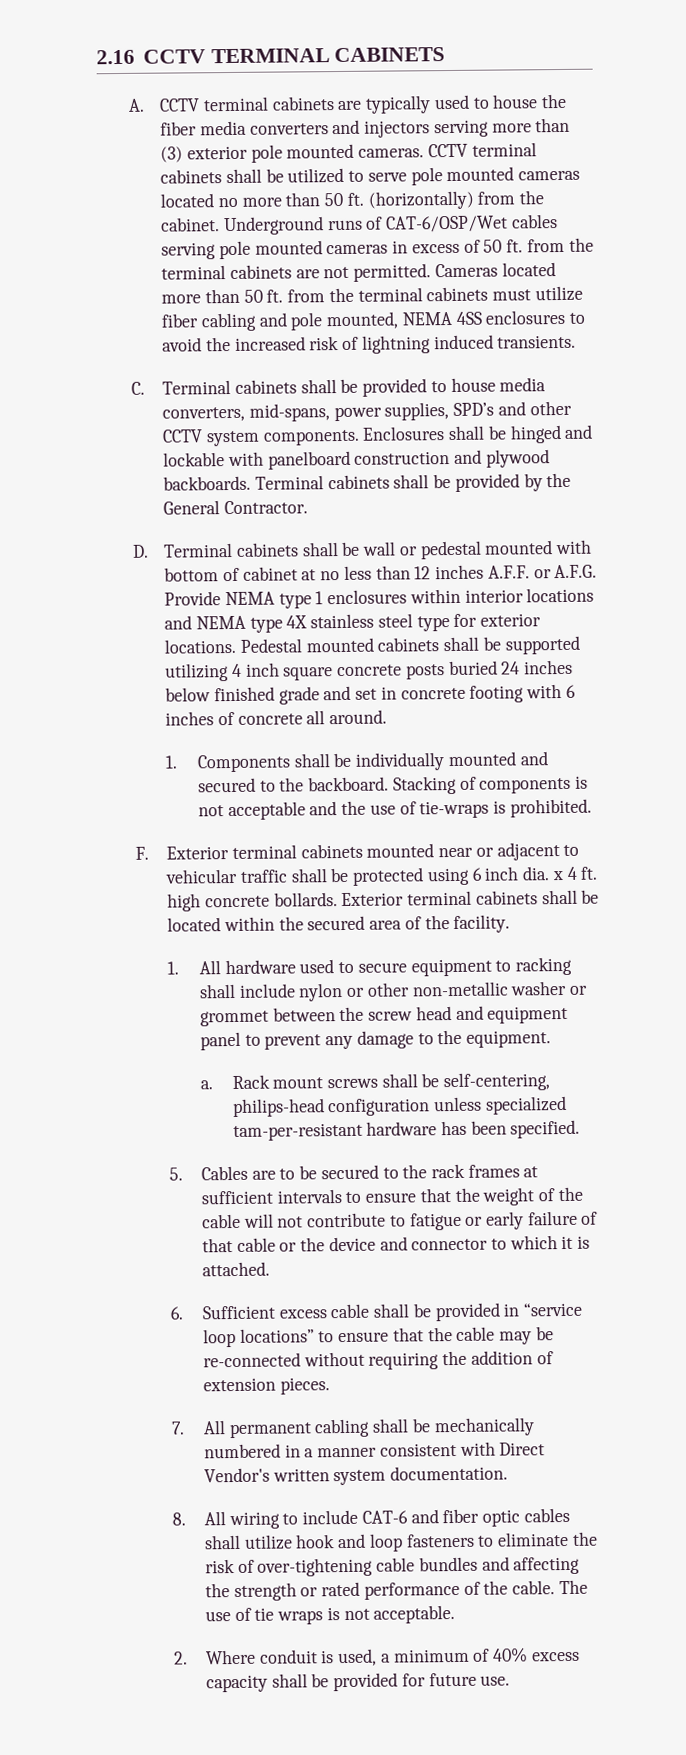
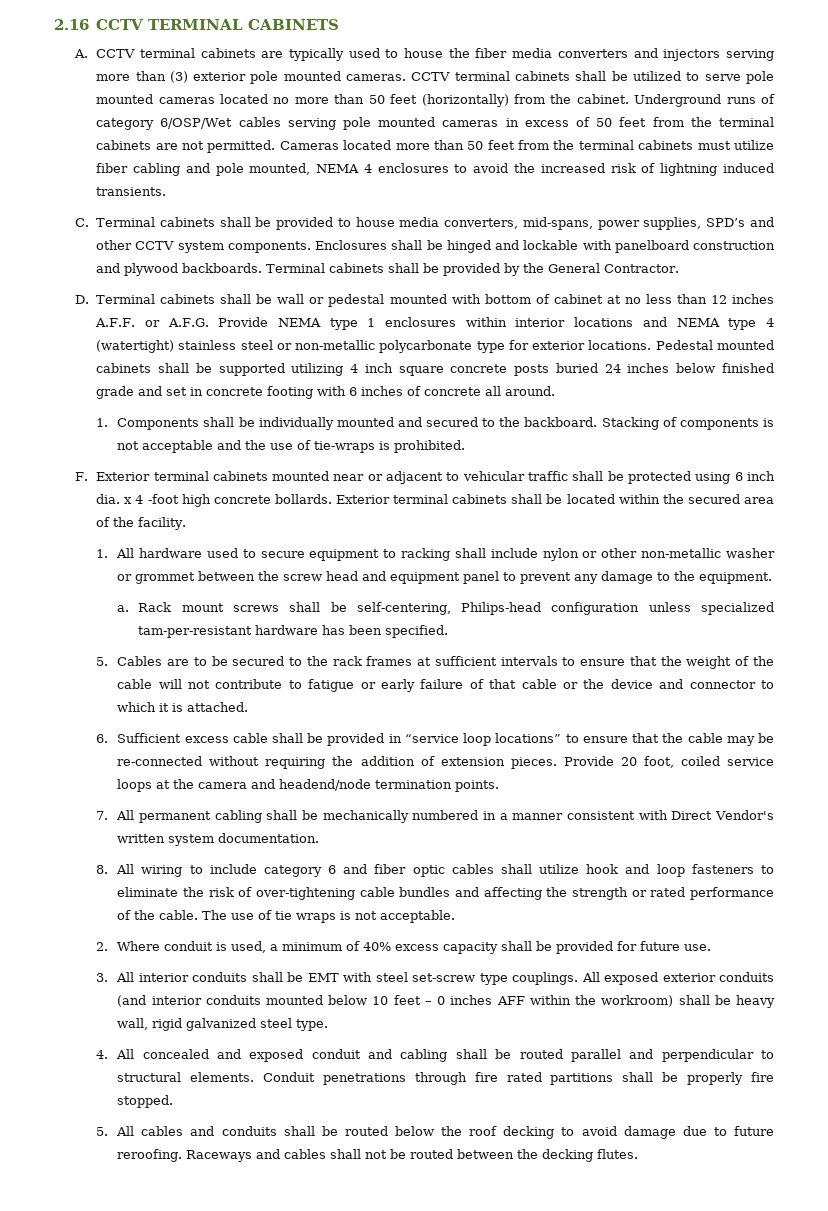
[346,192,364,206] ft. -> [390,94,418,104] feet
[386,215,509,233] CAT-6/OSP/Wet -> [96,118,233,130] category 6/OSP/Wet
[506,239,524,253] ft. -> [619,117,647,127] feet
[266,289,284,303] ft. -> [487,140,515,150] feet
[455,311,482,325] 4SS -> [363,164,372,173] 4
[286,613,413,629] 4X stainless steel -> [766,318,775,327] [96,340,473,353] 4 (watertight) stainless steel or non-metallic polycarbonate
[580,866,599,880] ft. -> [147,494,179,504] -foot
[232,1098,325,1118] philips-head -> [461,602,542,615] Philips-head
(330, 1386) none -> [563,756,774,768] [117,779,500,792] Provide 20 foot, coiled service loops at the camera and headend/node termination points.
[361,1510,408,1524] CAT-6 -> [263,865,337,877] category 6
(511, 1680) none -> [96,972,774,985] [117,995,775,1008] [117,1018,329,1031] [96,1049,774,1062] [117,1072,774,1085] [117,1095,174,1108] [96,1126,774,1139] [117,1149,639,1162] // 3. All interior conduits shall be EMT with steel set-screw type couplings. All exposed exterior conduits (and interior conduits mounted below 10 feet – 0 inches AFF within the workroom) shall be heavy wall, rigid galvanized steel type. // 4. All concealed and exposed conduit and cabling shall be routed parallel and perpendicular to structural elements. Conduit penetrations through fire rated partitions shall be properly fire stopped. // 5. All cables and conduits shall be routed below the roof decking to avoid damage due to future reroofing. Raceways and cables shall not be routed between the decking flutes.

